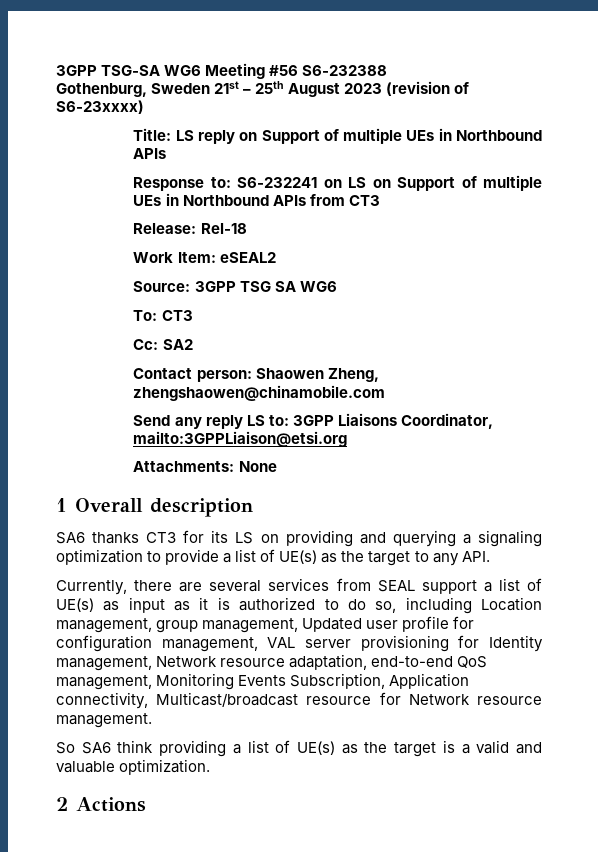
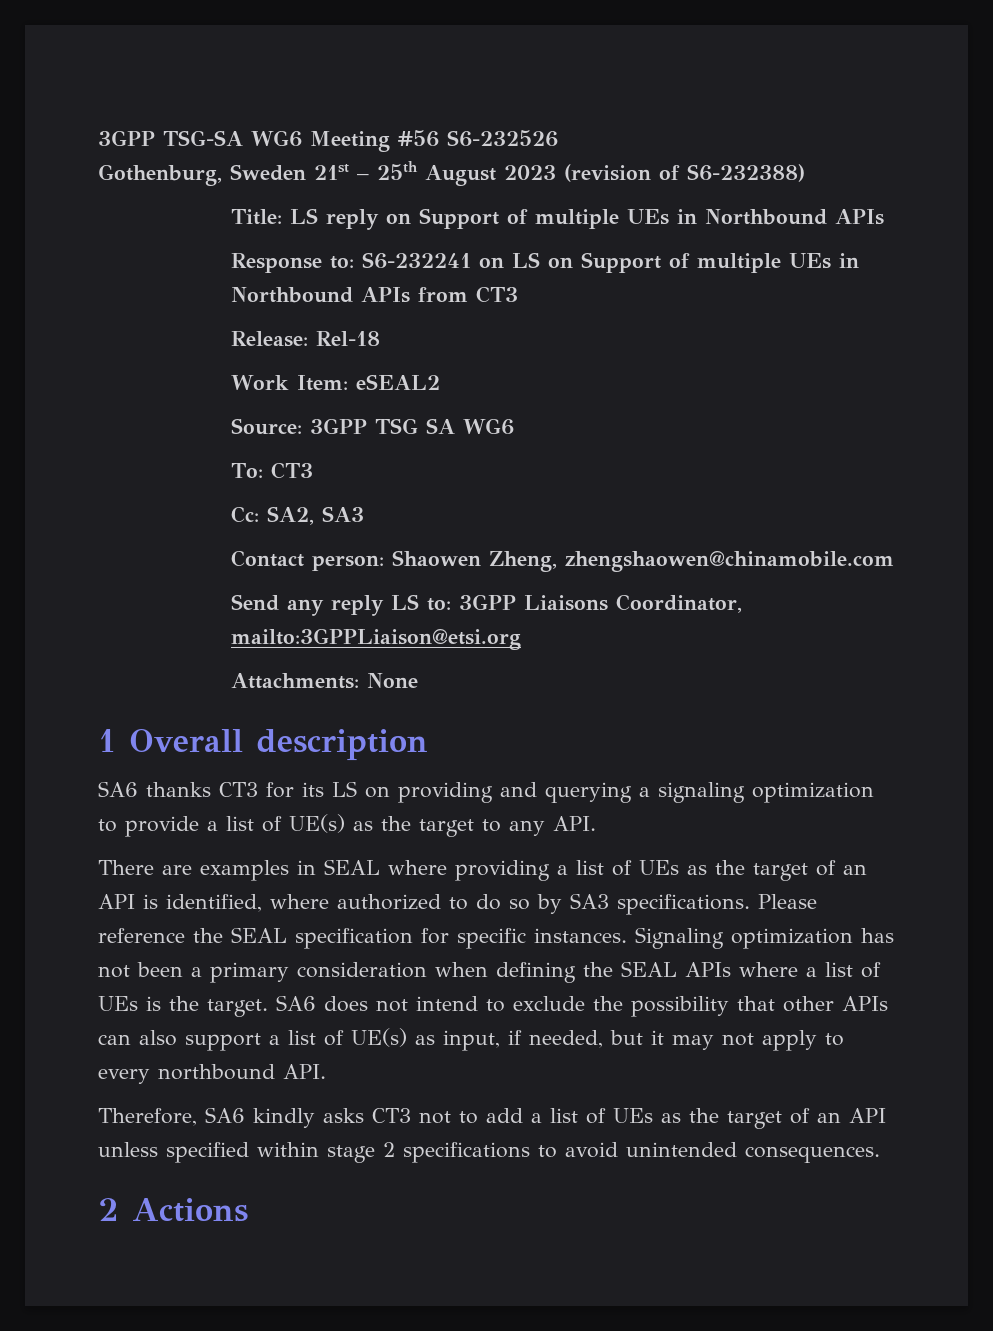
[302,65,388,76] S6-232388 -> [447,130,558,147] S6-232526
[56,100,144,114] S6-23xxxx) -> [687,164,805,182] S6-232388)
[162,339,193,350] SA2 -> [267,506,365,525] SA2, SA3
[56,578,415,595] Currently, there are several services from SEAL -> [98,859,867,881] [98,893,817,915] [98,927,894,949] [98,961,881,983] [98,995,888,1017] [98,1030,177,1046] There are examples in SEAL where providing a list of UEs as the target of an API is identified, where authorized to do so by SA3 specifications. Please reference the SEAL specification for specific instances. Signaling optimization has not been a primary consideration when defining the SEAL APIs where a list of UEs is the target. SA6 does not intend to exclude the possibility that other APIs can also
[128,597,542,614] [56,616,475,633] [56,635,543,652] [56,654,488,671] [56,673,470,690] [56,692,542,709] [56,713,152,728] [56,740,542,757] [56,759,211,775] input as it is authorized to do so, including Location management, group management, Updated user profile for configuration management, VAL server provisioning for Identity management, Network resource adaptation, end-to-end QoS management, Monitoring Events Subscription, Application connectivity, Multicast/broadcast resource for Network resource management. // So SA6 think providing a list of UE(s) as the target is a valid and valuable optimization. -> [443,1030,844,1051] [98,1064,326,1084] [98,1107,886,1129] [98,1142,880,1163] input, if needed, but it may not apply to every northbound API. // Therefore, SA6 kindly asks CT3 not to add a list of UEs as the target of an API unless specified within stage 2 specifications to avoid unintended consequences.

